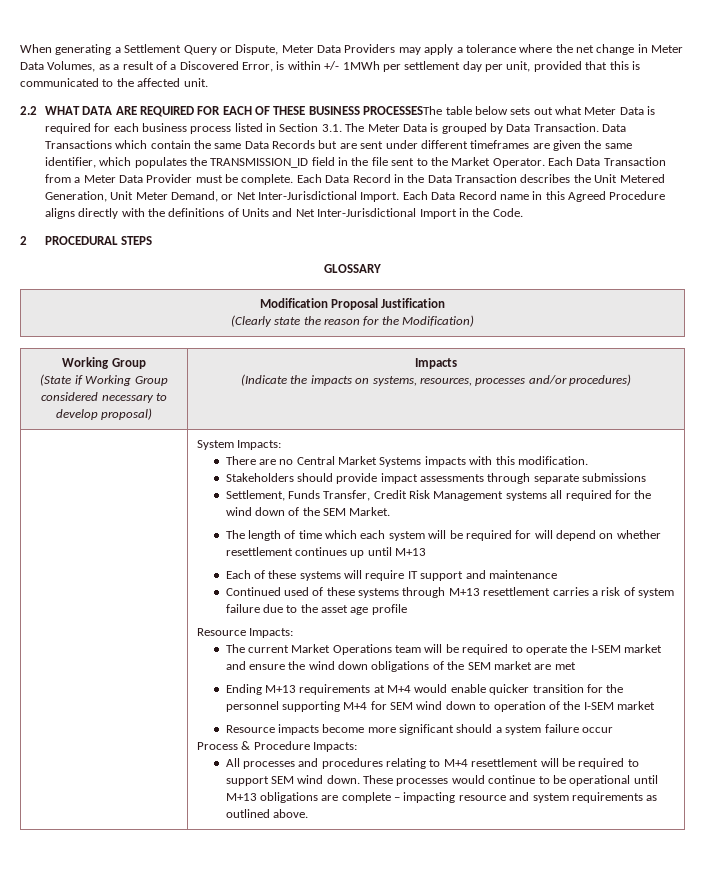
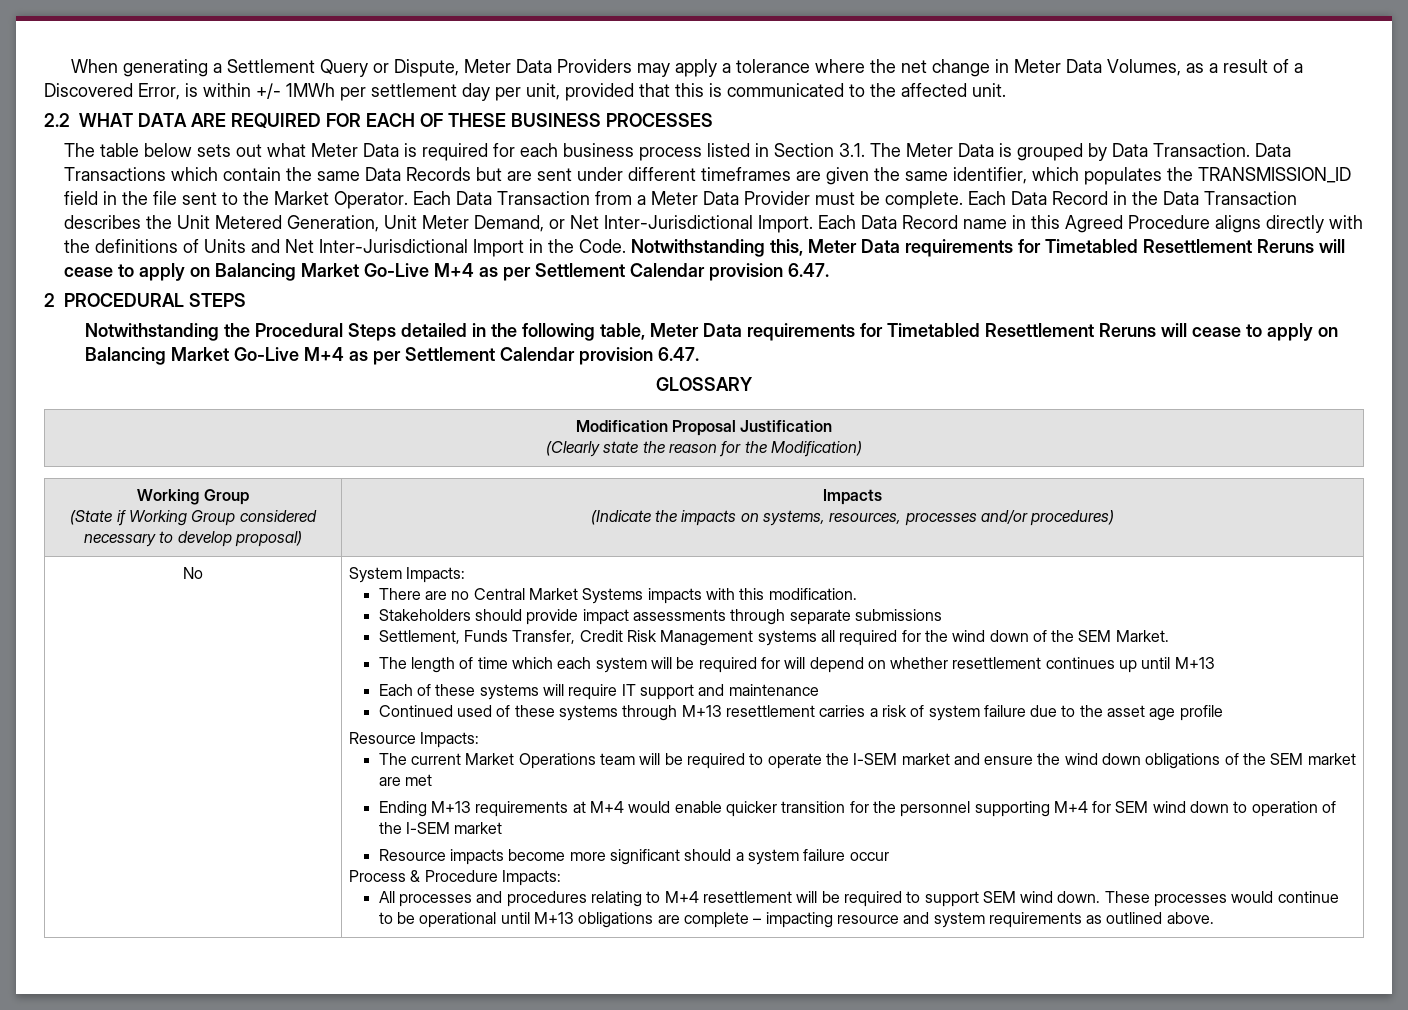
[363,106,443,115] PROCESSESThe -> [606,113,713,127] [64,143,96,157] PROCESSES // The
[20,236,153,245] // 2 PROCEDURAL STEPS -> [631,239,1346,257] [64,263,830,281] [44,293,247,307] [84,323,1338,341] [84,347,699,365] Notwithstanding this, Meter Data requirements for Timetabled Resettlement Reruns will cease to apply on Balancing Market Go-Live M+4 as per Settlement Calendar provision 6.47. // 2 PROCEDURAL STEPS // Notwithstanding the Procedural Steps detailed in the following table, Meter Data requirements for Timetabled Resettlement Reruns will cease to apply on Balancing Market Go-Live M+4 as per Settlement Calendar provision 6.47.
(632, 380) none -> [183,567,203,579] No

